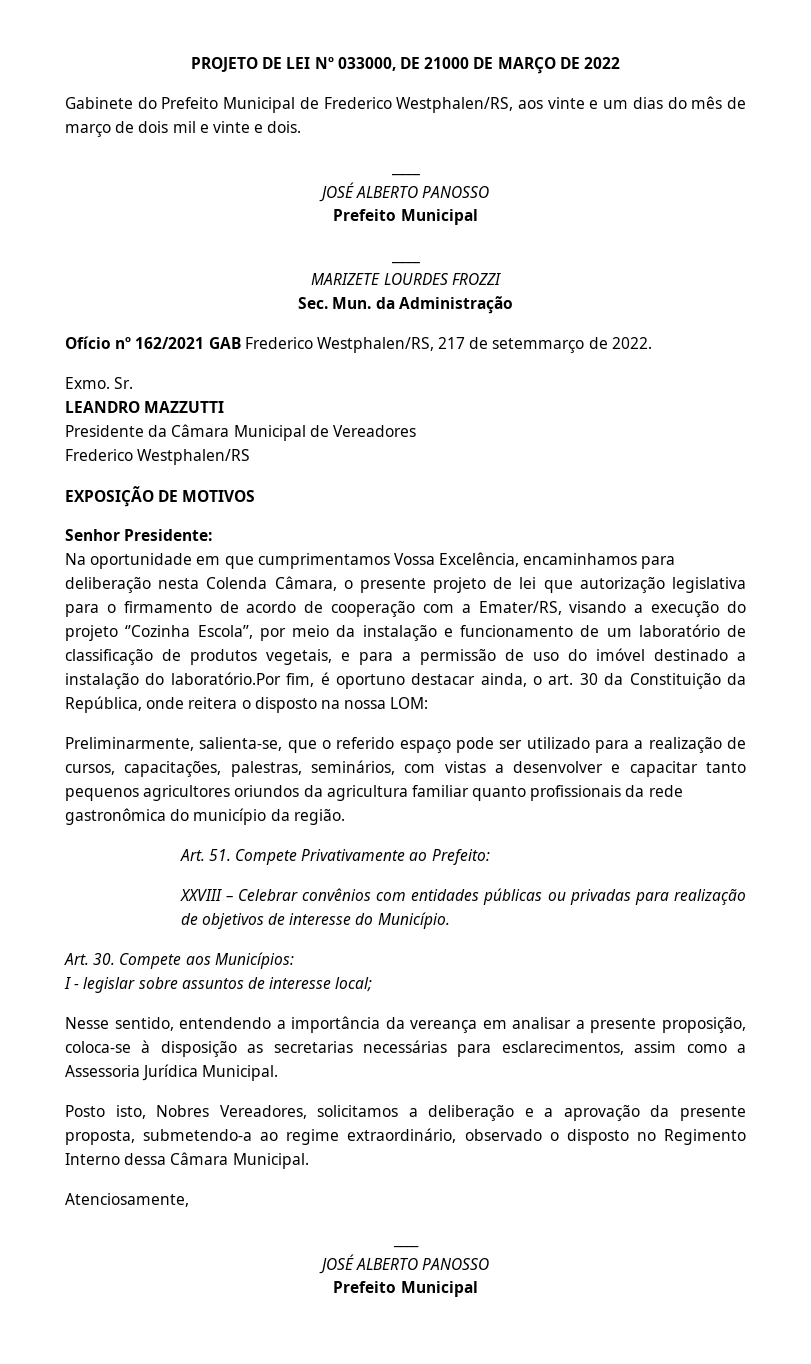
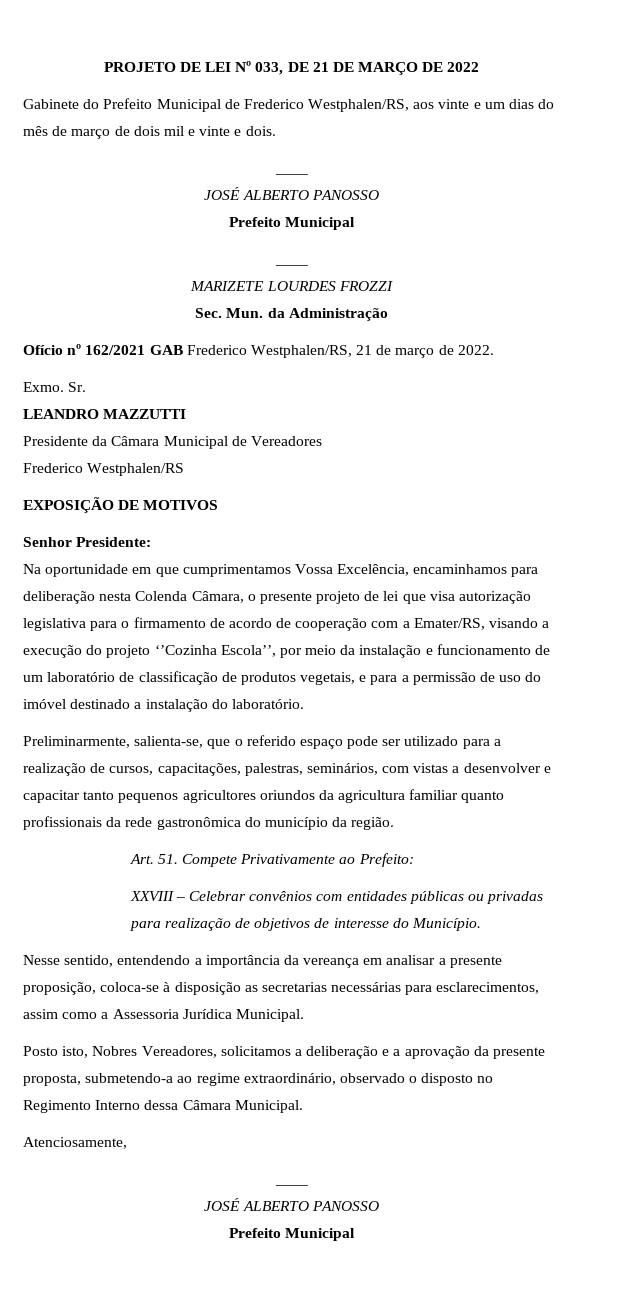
[337,57,470,71] 033000, DE 21000 -> [255,62,329,75] 033, DE 21
[438,337,585,353] 217 de setemmarço -> [356,345,435,358] 21 de março
(573, 586) none -> [429,591,455,601] visa
[170,672,746,689] [65,696,429,713] laboratório.Por fim, é oportuno destacar ainda, o art. 30 da Constituição da República, onde reitera o disposto na nossa LOM: -> [231,699,304,709] laboratório.
[64,952,294,969] [64,977,373,993] // Art. 30. Compete aos Municípios: // I - legislar sobre assuntos de interesse local; -> (481, 924) none

